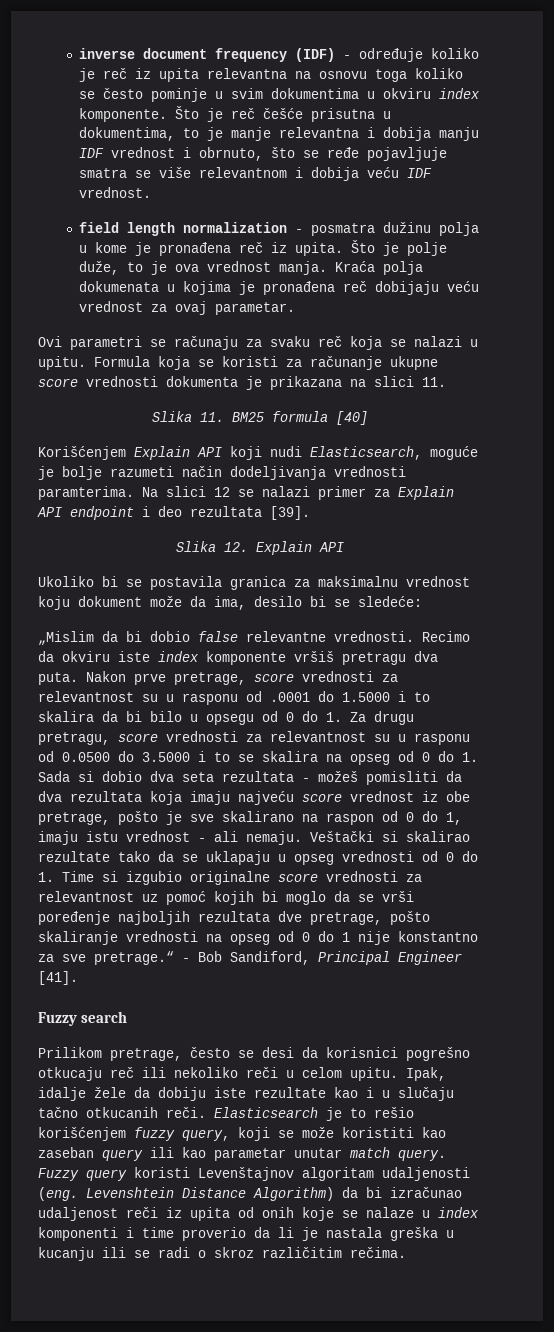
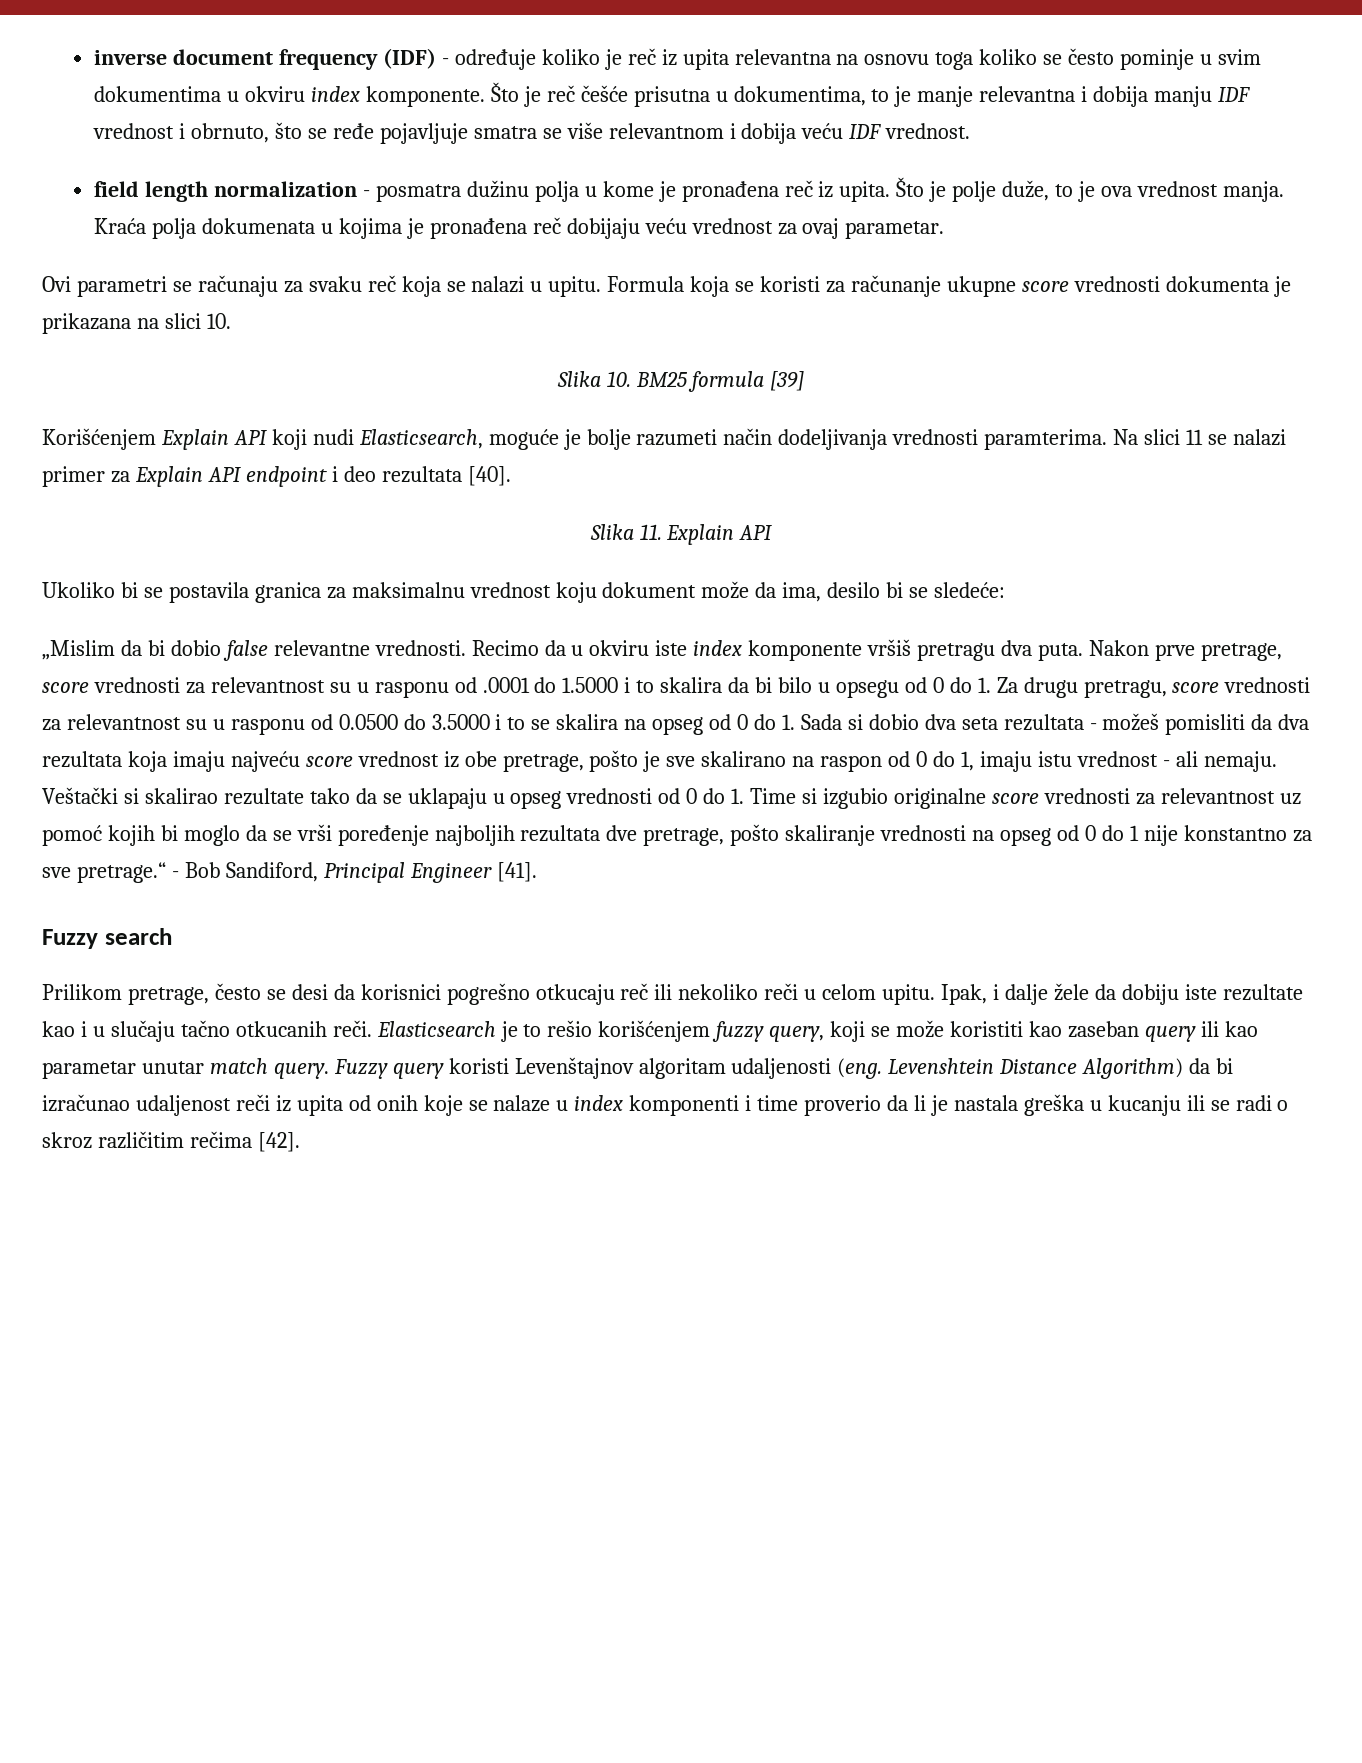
[422,377,446,387] [151,411,224,422] 11. // Slika 11. -> [206,313,231,329] [556,371,631,387] 10. // Slika 10.
[335,411,368,425] [40] -> [770,371,805,391] [39]
[214,487,230,497] 12 -> [1186,429,1204,445] 11
[270,506,310,520] [175,541,248,552] [39]. // Slika 12. -> [467,466,511,486] [589,524,662,540] [40]. // Slika 11.
(54, 656) none -> [571,645,584,656] u
[38,1087,86,1101] idalje -> [992,984,1048,1005] i dalje
[350,1247,406,1258] rečima. -> [189,1131,300,1152] rečima [42].

